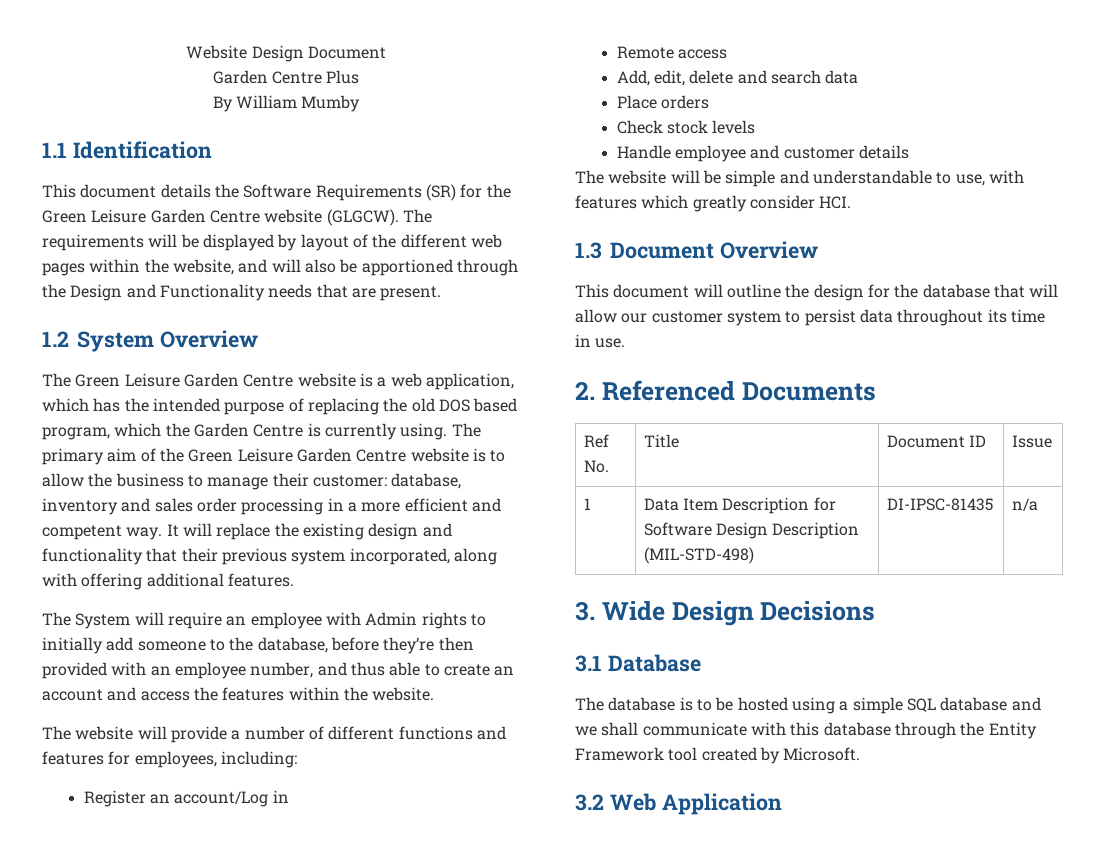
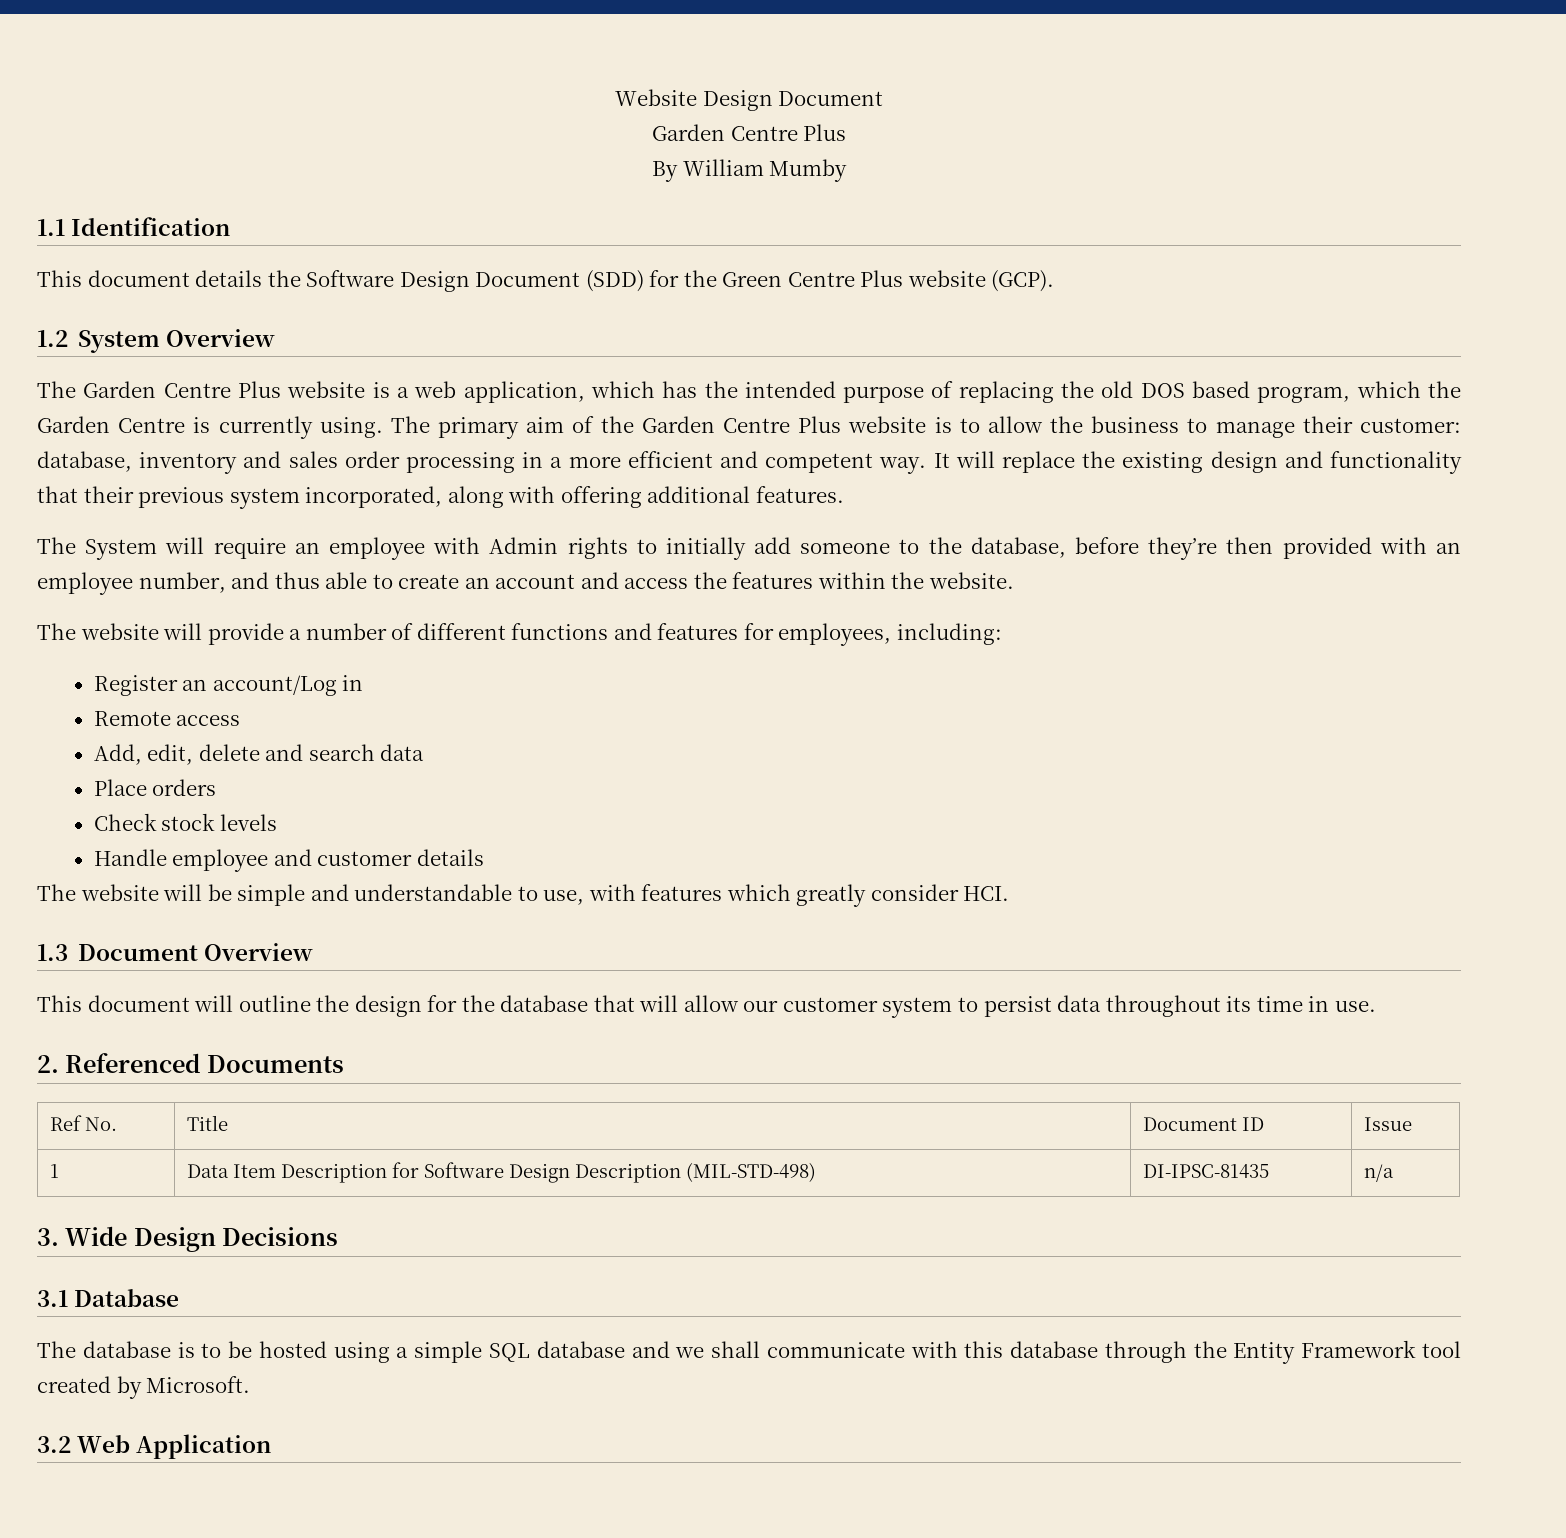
[315,184,511,201] [42,209,432,226] [42,234,502,251] [42,259,518,276] [42,284,442,301] Requirements (SR) for the Green Leisure Garden Centre website (GLGCW). The requirements will be displayed by layout of the different web pages within the website, and will also be apportioned through the Design and Functionality needs that are present. -> [399,270,1055,292] Design Document (SDD) for the Green Centre Plus website (GCP).
[75,373,294,387] Green Leisure Garden Centre -> [83,381,281,398] Garden Centre Plus
[188,448,407,462] Green Leisure Garden Centre -> [641,416,842,433] Garden Centre Plus

